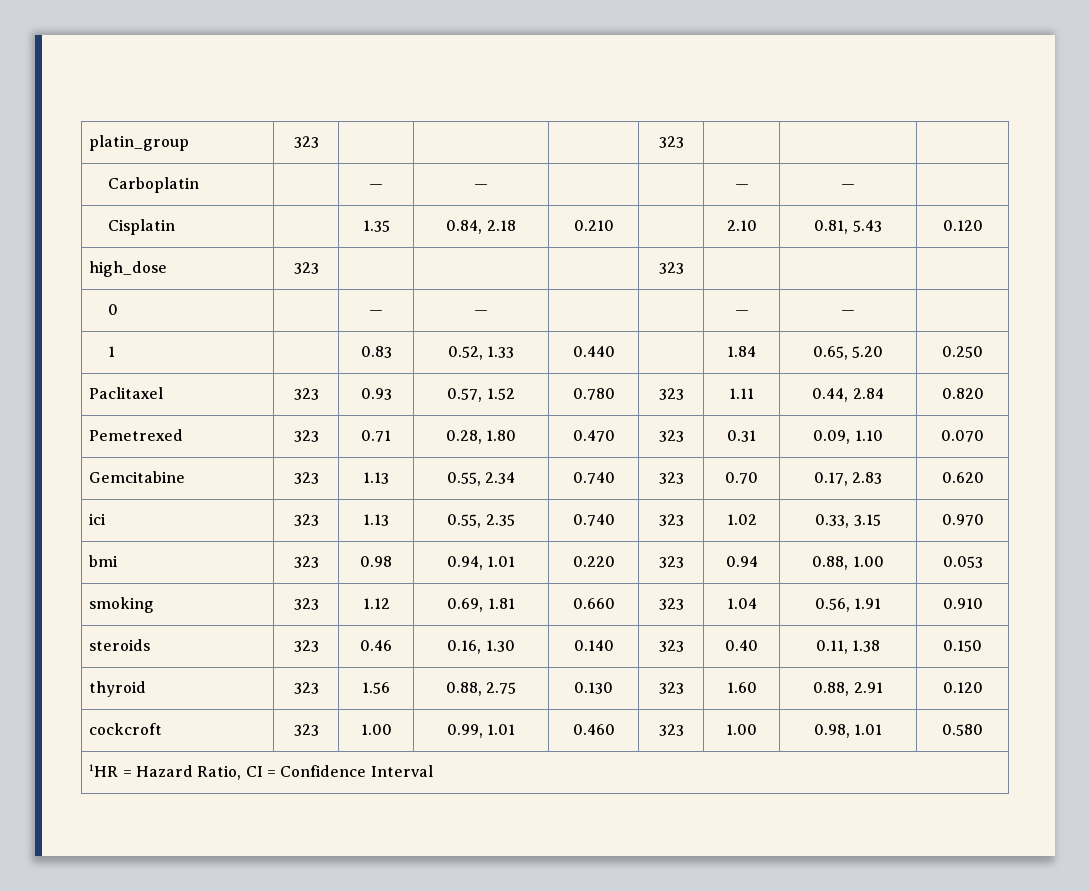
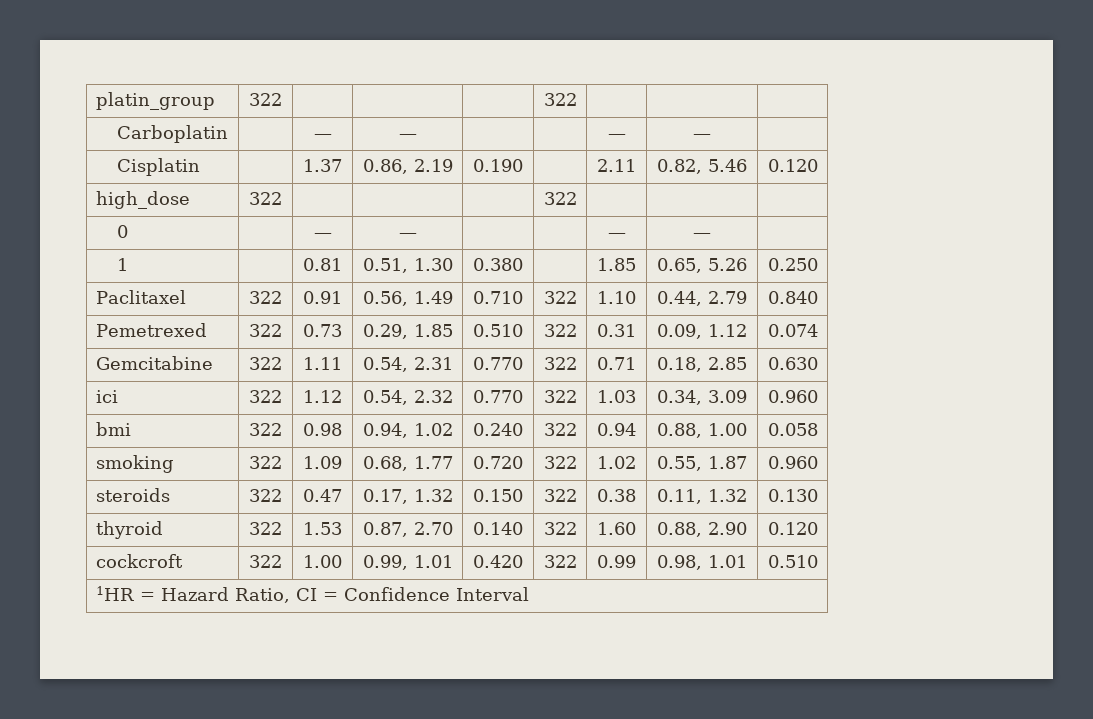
[293,136,319,148] [658,136,684,148] 323 | | | | 323 -> [249,93,282,106] [543,93,577,106] 322 | | | | 322
[362,220,390,232] [446,220,516,234] [573,220,614,231] [726,220,757,231] [814,220,882,234] 1.35 | 0.84, 2.18 | 0.210 | | 2.10 | 0.81, 5.43 -> [303,159,342,172] [362,159,453,174] [473,159,523,172] [597,159,636,172] [657,159,747,174] 1.37 | 0.86, 2.19 | 0.190 | | 2.11 | 0.82, 5.46
[293,262,319,274] [658,262,684,274] 323 | | | | 323 -> [249,192,282,205] [543,192,577,205] 322 | | | | 322
[360,346,392,358] [447,346,515,360] [572,346,615,357] [727,346,756,357] 0.83 | 0.52, 1.33 | 0.440 | | 1.84 -> [303,258,342,271] [362,258,453,273] [473,258,523,271] [597,258,636,271] 0.81 | 0.51, 1.30 | 0.380 | | 1.85
[852,346,884,358] 5.20 -> [708,258,747,271] 5.26
[293,388,319,400] [360,388,392,400] [447,388,515,402] [572,388,615,400] [658,388,684,400] [729,388,754,399] 323 | 0.93 | 0.57, 1.52 | 0.780 | 323 | 1.11 -> [249,291,282,304] [303,291,342,304] [362,291,453,306] [473,291,523,304] [543,291,577,304] [597,291,636,304] 322 | 0.91 | 0.56, 1.49 | 0.710 | 322 | 1.10
[852,388,884,399] [941,388,984,399] 2.84 | 0.820 -> [708,291,747,304] [767,291,818,304] 2.79 | 0.840
[293,430,319,442] [361,430,391,442] [445,430,517,444] [572,430,615,442] [658,430,684,442] 323 | 0.71 | 0.28, 1.80 | 0.470 | 323 -> [249,324,282,337] [303,324,342,337] [362,324,453,339] [473,324,523,337] [543,324,577,337] 322 | 0.73 | 0.29, 1.85 | 0.510 | 322
[854,430,883,441] [941,430,984,442] 1.10 | 0.070 -> [708,324,747,337] [767,324,818,337] 1.12 | 0.074
[293,472,319,484] [363,472,389,484] [446,472,516,486] [572,472,615,484] [658,472,684,484] [725,472,758,484] [813,472,883,486] [941,472,984,483] [89,513,107,525] [293,514,319,526] [363,514,389,526] [447,514,515,528] [572,514,615,526] [658,514,684,526] [726,514,757,525] [815,514,881,528] [941,514,984,526] 323 | 1.13 | 0.55, 2.34 | 0.740 | 323 | 0.70 | 0.17, 2.83 | 0.620 // ici | 323 | 1.13 | 0.55, 2.35 | 0.740 | 323 | 1.02 | 0.33, 3.15 | 0.970 -> [249,357,282,370] [303,357,342,370] [362,357,453,372] [473,357,523,370] [543,357,577,370] [597,357,636,370] [657,357,747,372] [767,357,818,370] [95,390,118,403] [249,390,282,403] [303,390,342,403] [362,390,453,405] [473,390,523,403] [543,390,577,403] [597,390,636,403] [657,390,747,405] [767,390,818,403] 322 | 1.11 | 0.54, 2.31 | 0.770 | 322 | 0.71 | 0.18, 2.85 | 0.630 // ici | 322 | 1.12 | 0.54, 2.32 | 0.770 | 322 | 1.03 | 0.34, 3.09 | 0.960
[293,556,319,568] 323 -> [249,423,282,436] 322
[487,556,516,567] [572,556,615,567] [658,556,684,568] 1.01 | 0.220 | 323 -> [413,423,453,436] [473,423,523,436] [543,423,577,436] 1.02 | 0.240 | 322
[942,556,983,568] 0.053 -> [767,423,818,436] 0.058
[293,598,319,610] [362,598,390,609] [447,598,515,612] [572,598,615,609] [658,598,684,610] [726,598,757,609] [814,598,882,612] [942,598,983,609] [89,639,151,651] [293,640,319,652] [360,640,392,651] [447,640,515,654] [573,640,614,651] [658,640,684,652] [725,640,758,651] [815,640,881,654] [943,640,982,652] [89,681,147,697] [293,682,319,694] [362,682,390,694] [445,682,517,696] [574,682,613,694] [658,682,684,694] 323 | 1.12 | 0.69, 1.81 | 0.660 | 323 | 1.04 | 0.56, 1.91 | 0.910 // steroids | 323 | 0.46 | 0.16, 1.30 | 0.140 | 323 | 0.40 | 0.11, 1.38 | 0.150 // thyroid | 323 | 1.56 | 0.88, 2.75 | 0.130 | 323 -> [249,456,282,469] [303,456,342,469] [362,456,453,471] [473,456,523,469] [543,456,577,469] [597,456,636,469] [657,456,747,471] [767,456,818,469] [95,488,170,502] [249,489,282,502] [303,489,342,502] [362,489,453,504] [473,489,523,502] [543,489,577,502] [597,489,636,502] [657,489,747,504] [767,489,818,502] [95,521,163,539] [249,522,282,535] [303,522,342,535] [362,522,453,537] [473,522,523,535] [543,522,577,535] 322 | 1.09 | 0.68, 1.77 | 0.720 | 322 | 1.02 | 0.55, 1.87 | 0.960 // steroids | 322 | 0.47 | 0.17, 1.32 | 0.150 | 322 | 0.38 | 0.11, 1.32 | 0.130 // thyroid | 322 | 1.53 | 0.87, 2.70 | 0.140 | 322
[853,682,883,693] 2.91 -> [708,522,747,535] 2.90
[293,724,319,736] 323 -> [249,555,282,568] 322
[572,724,615,735] [658,724,684,736] [726,724,757,735] 0.460 | 323 | 1.00 -> [473,555,523,568] [543,555,577,568] [597,555,636,568] 0.420 | 322 | 0.99
[942,724,983,736] 0.580 -> [767,555,818,568] 0.510

